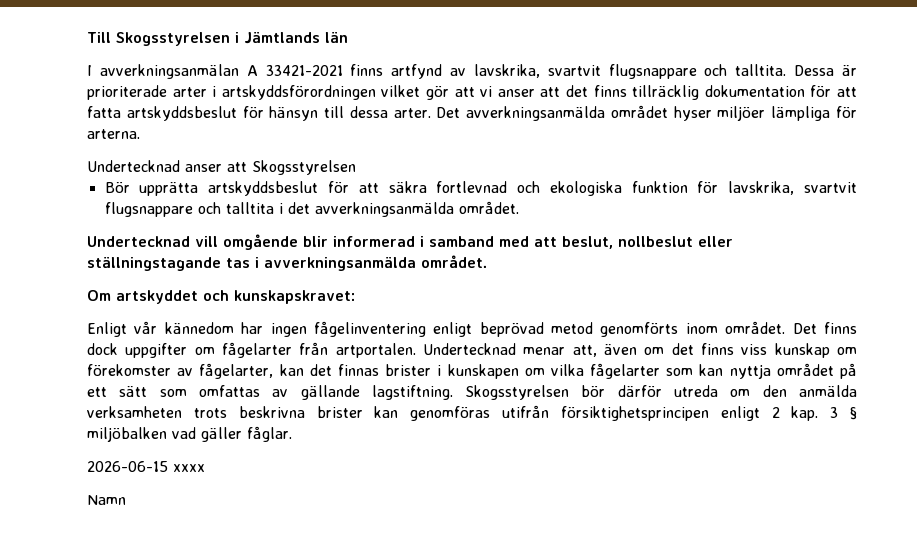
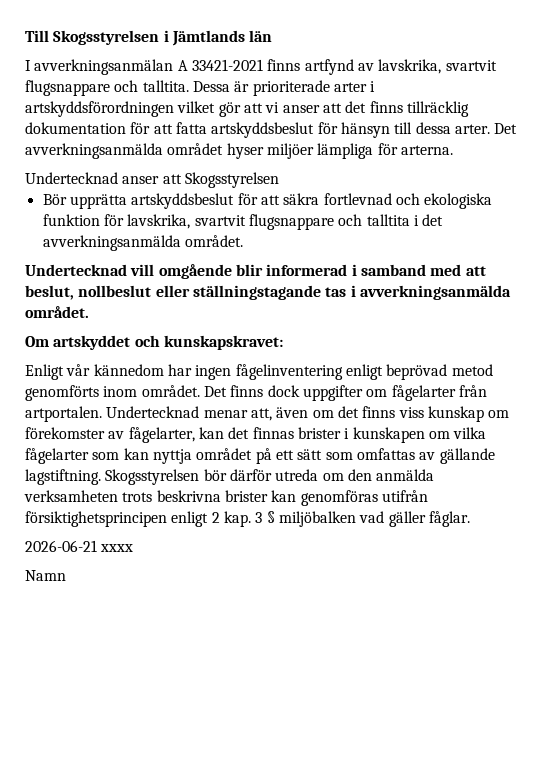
[87,461,168,472] 2026-06-15 -> [25,540,97,552] 2026-06-21

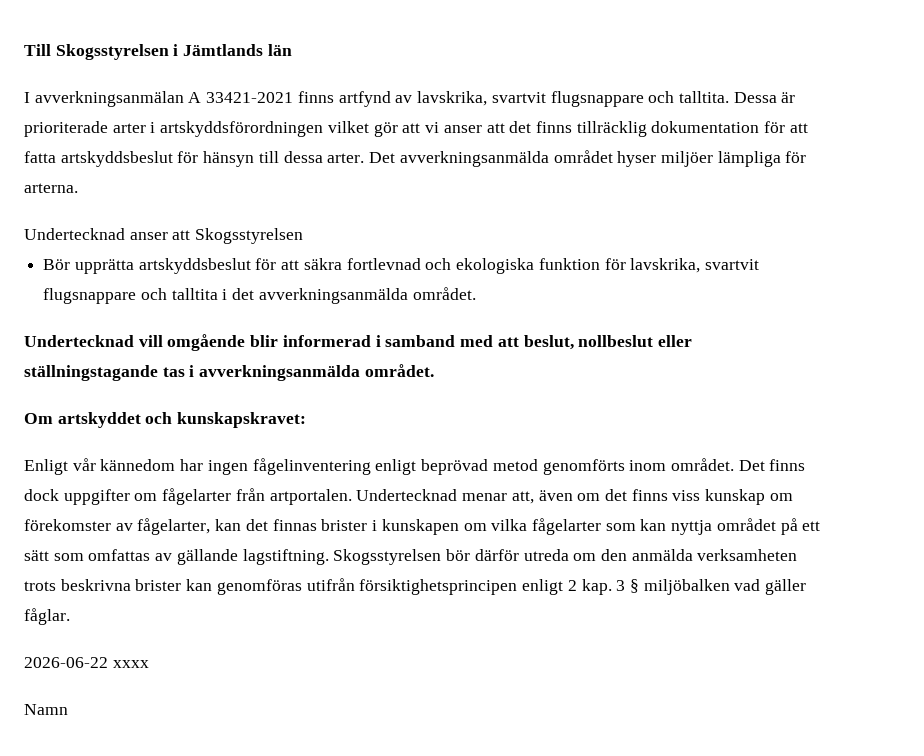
[25,540,97,552] 2026-06-21 -> [24,657,108,668] 2026-06-22

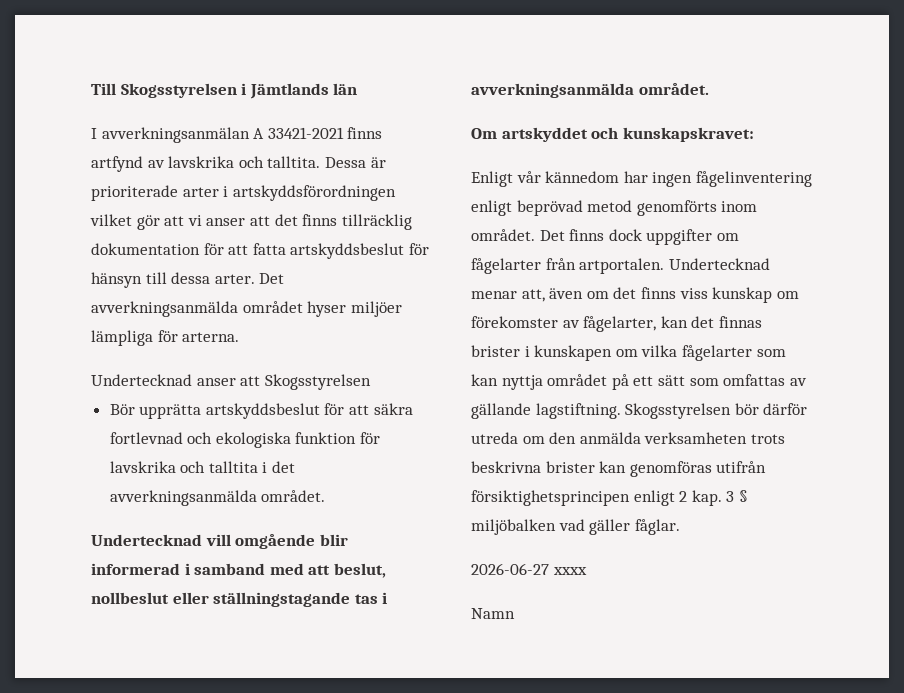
[417,91,644,107] lavskrika, svartvit flugsnappare -> [168,156,235,168] lavskrika
[630,258,759,273] [43,288,137,304] lavskrika, svartvit flugsnappare -> [109,461,176,473] lavskrika
[24,657,108,668] 2026-06-22 -> [471,563,549,575] 2026-06-27

